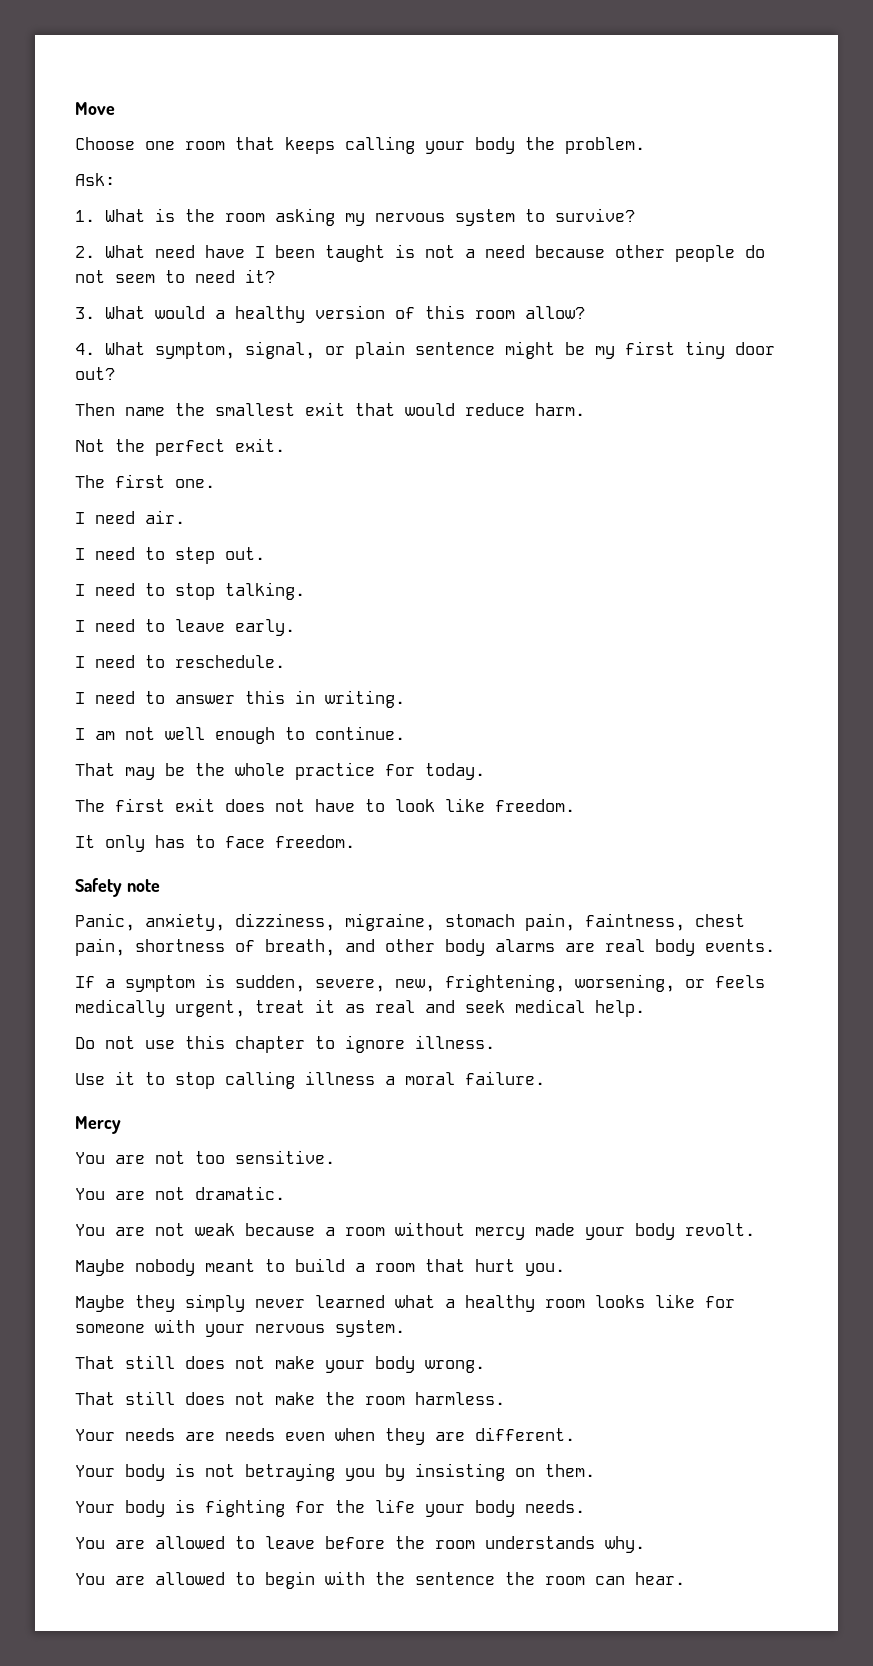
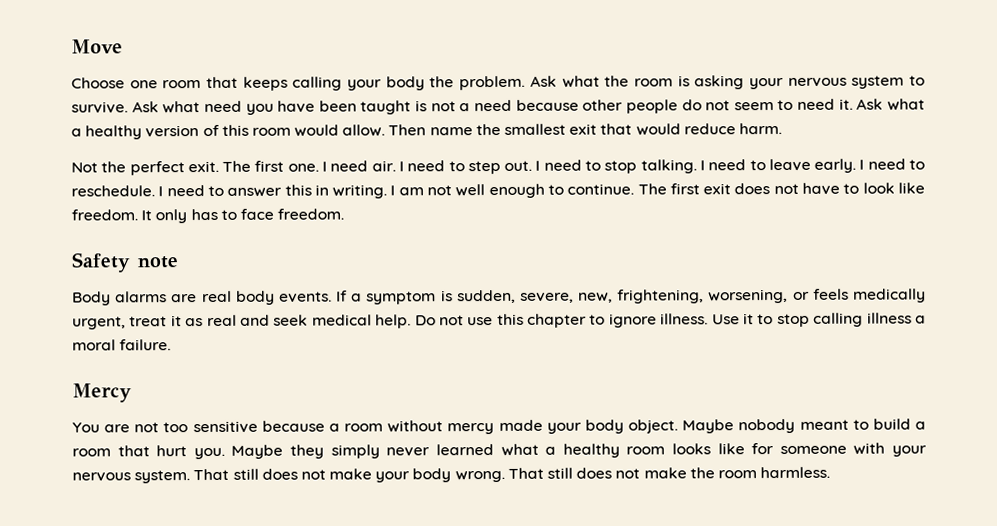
[75,173,115,186] [75,208,635,226] [75,245,265,258] // Ask: // 1. What is the room asking my nervous system to survive? // 2. What need have I -> [529,75,926,90] [71,100,316,115] Ask what the room is asking your nervous system to survive. Ask what need you have
[245,269,275,283] [75,306,205,319] it? // 3. What would -> [838,98,925,111] it. Ask what
[525,306,585,319] [75,341,775,359] [75,367,115,380] allow? // 4. What symptom, signal, or plain sentence might be my first tiny door out? // -> [294,124,386,137] would allow.
(285, 445) // -> (219, 166) none
(215, 483) // -> (319, 167) none
(185, 517) // -> (396, 166) none
(265, 553) // -> (533, 165) none
(305, 591) // -> (697, 166) none
(295, 627) // -> (857, 165) none
(285, 661) // -> (155, 191) none
(405, 699) // -> (388, 191) none
[75,762,485,780] // That may be the whole practice for today. // -> (635, 189) none
(575, 805) // -> (138, 215) none
[75,913,745,931] [75,938,485,956] Panic, anxiety, dizziness, migraine, stomach pain, faintness, chest pain, shortness of breath, and other body -> [72,291,111,306] Body
(775, 945) // -> (332, 297) none
(645, 1008) // -> (412, 321) none
(495, 1042) // -> (709, 319) none
[235,1150,335,1164] [75,1186,285,1200] [75,1223,235,1236] sensitive. // You are not dramatic. // You are not weak -> [192,420,258,434] sensitive
[685,1223,755,1236] revolt. // -> [628,419,679,434] object.
(565, 1269) // -> (225, 453) none
(405, 1328) // -> (191, 477) none
(485, 1366) // -> (505, 476) none
[75,1427,575,1445] [75,1463,595,1481] [75,1499,585,1517] [75,1536,645,1553] [75,1571,685,1589] // Your needs are needs even when they are different. // Your body is not betraying you by insisting on them. // Your body is fighting for the life your body needs. // You are allowed to leave before the room understands why. // You are allowed to begin with the sentence the room can hear. -> (831, 472) none

